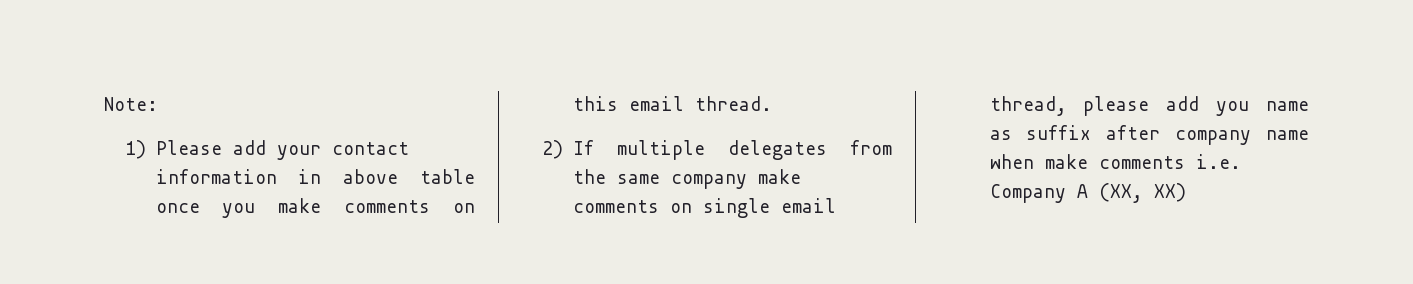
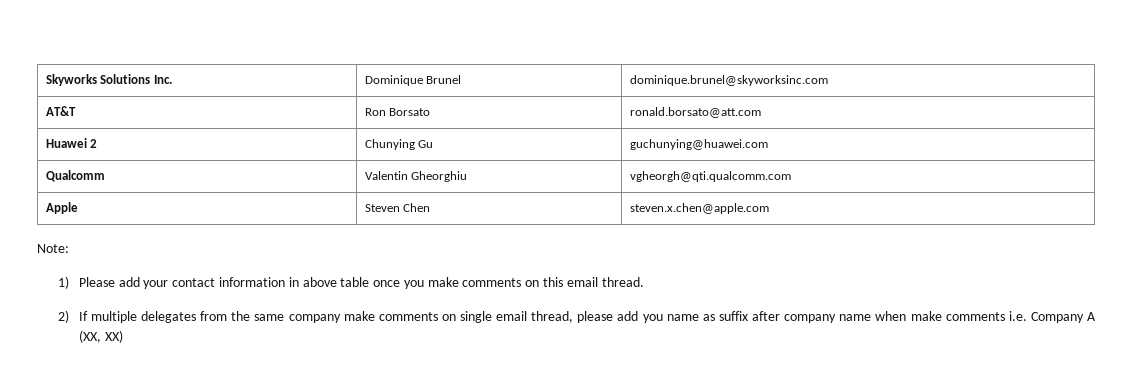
(104, 104) none -> [45,74,172,86] [364,75,462,86] [629,75,828,86] [45,106,76,116] [364,108,431,116] [629,107,761,118] [45,138,98,148] [364,139,434,150] [629,139,768,150] [45,170,105,182] [364,171,468,182] [629,171,791,182] [45,202,78,214] [364,203,431,212] [629,203,769,214] Skyworks Solutions Inc. | Dominique Brunel | dominique.brunel@skyworksinc.com // AT&T | Ron Borsato | ronald.borsato@att.com // Huawei 2 | Chunying Gu | guchunying@huawei.com // Qualcomm | Valentin Gheorghiu | vgheorgh@qti.qualcomm.com // Apple | Steven Chen | steven.x.chen@apple.com //

